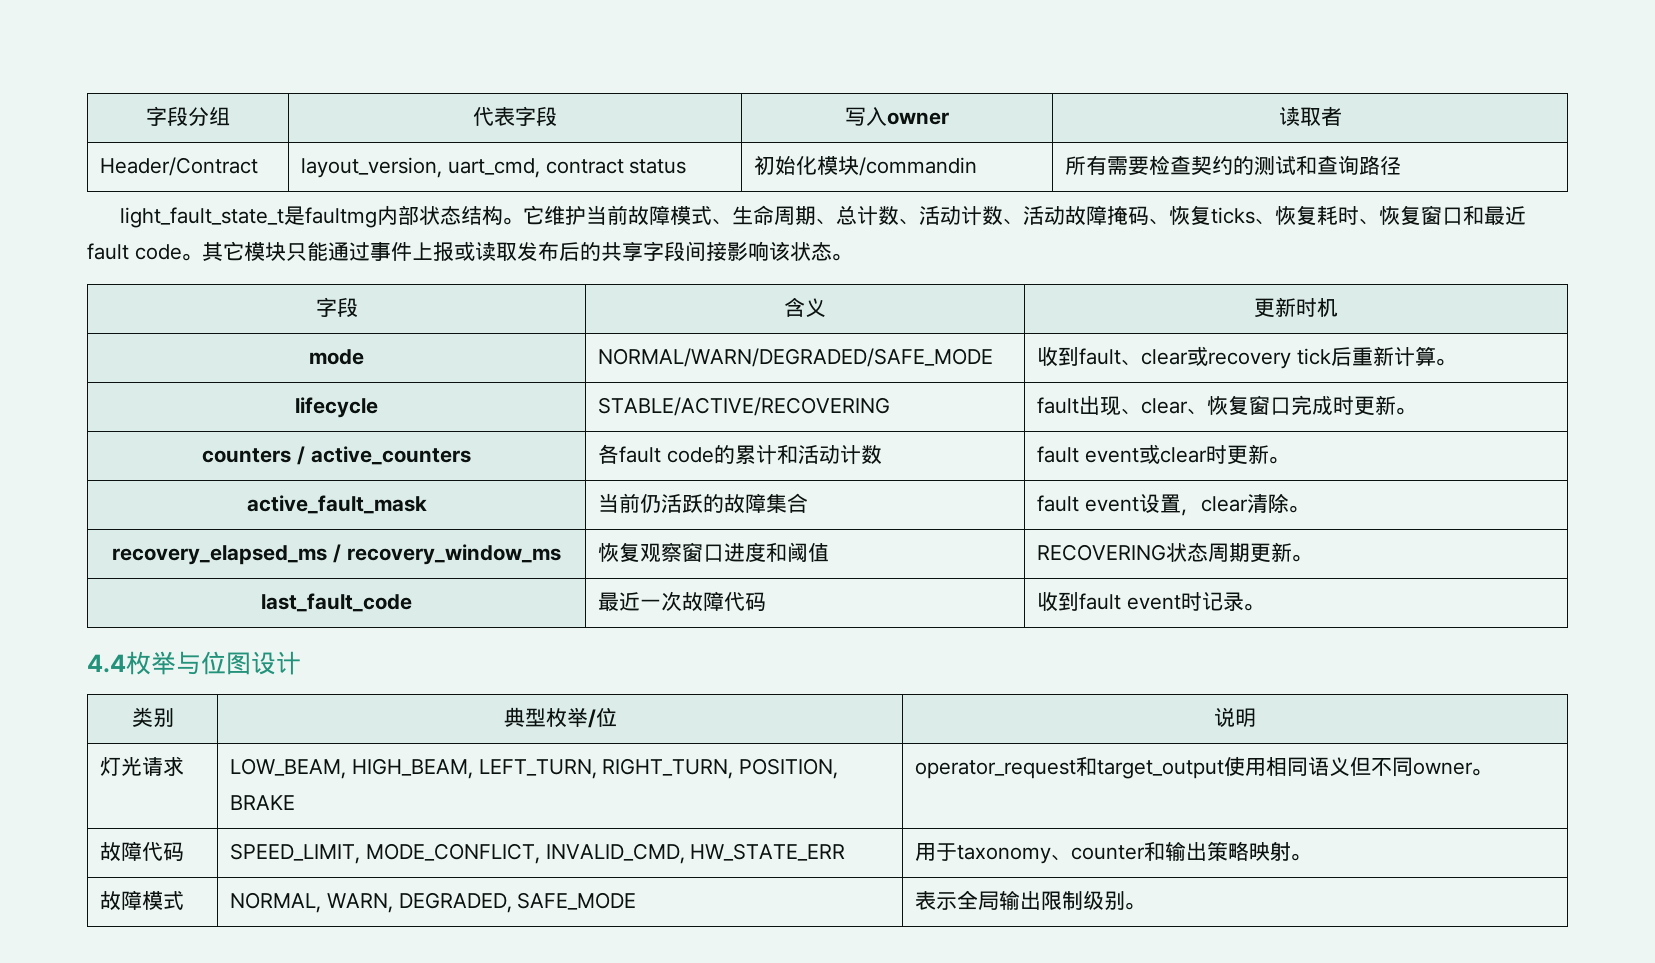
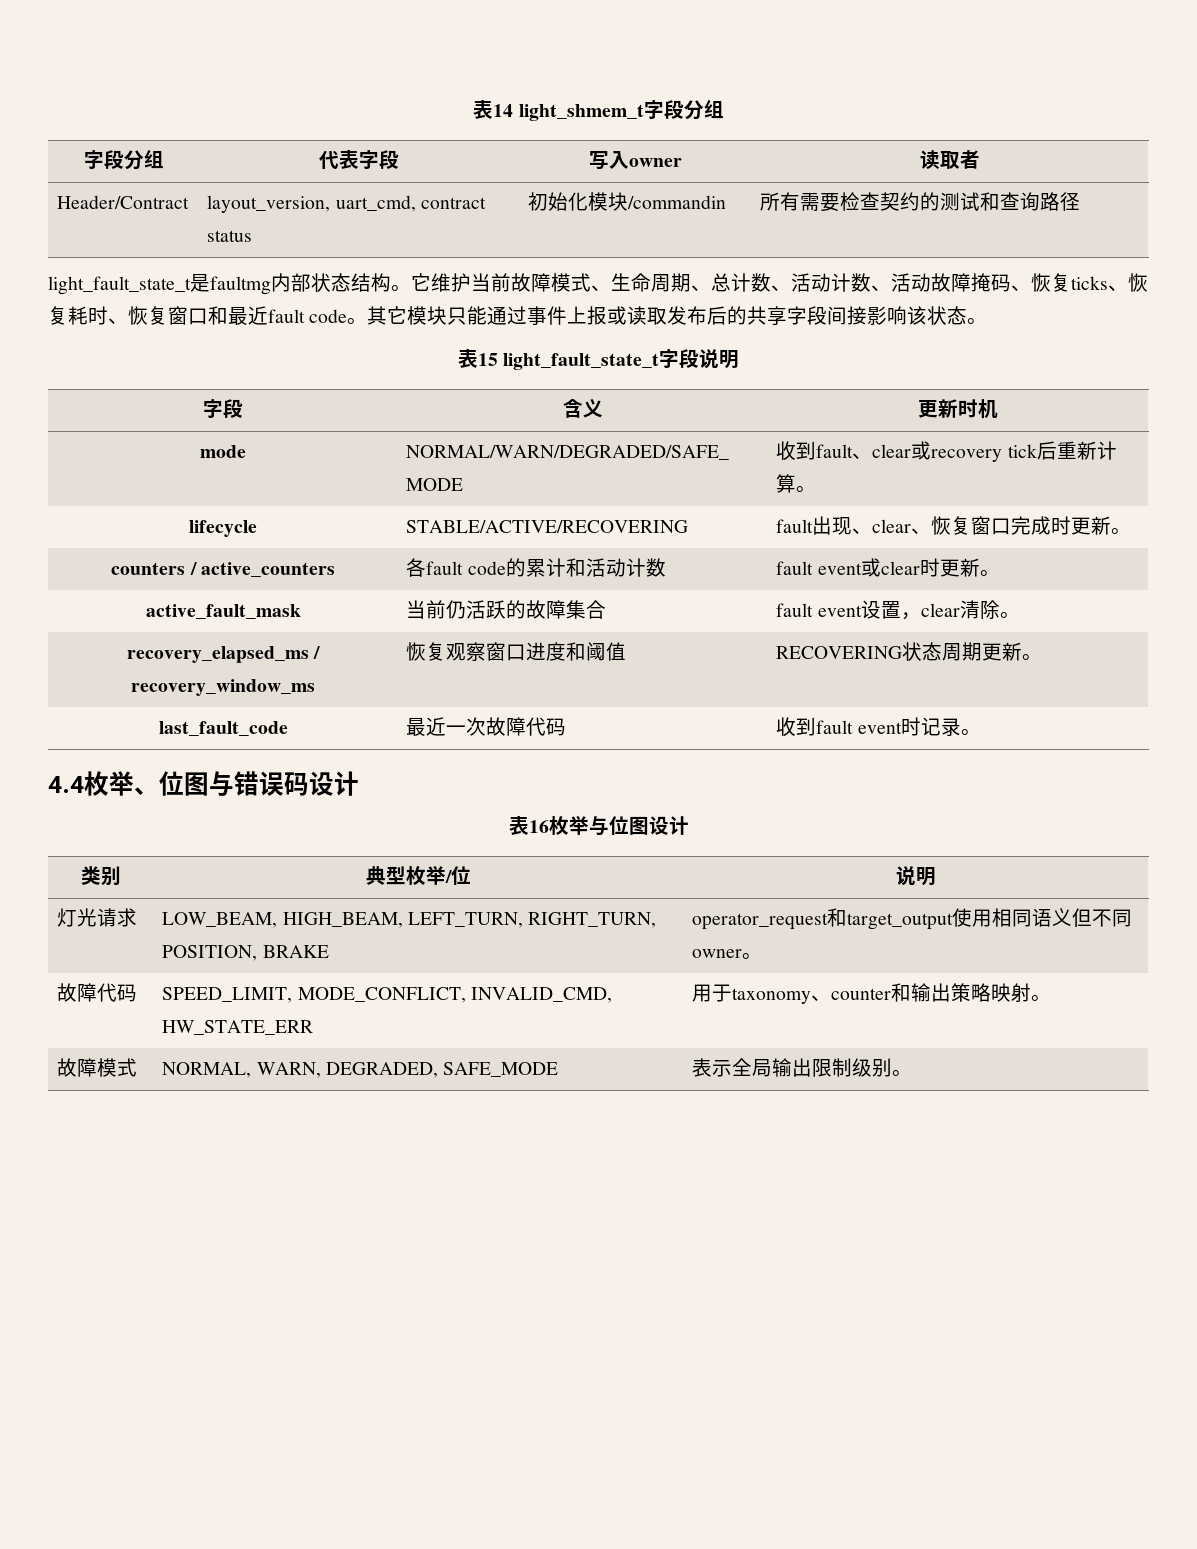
(146, 116) none -> [473,99,724,121] 表14 light_shmem_t字段分组 //
(852, 257) none -> [457,348,740,370] // 表15 light_fault_state_t字段说明
(176, 663) none -> [134,771,359,796] [508,815,589,835] 、位图与错误码设计 // 表16枚举

